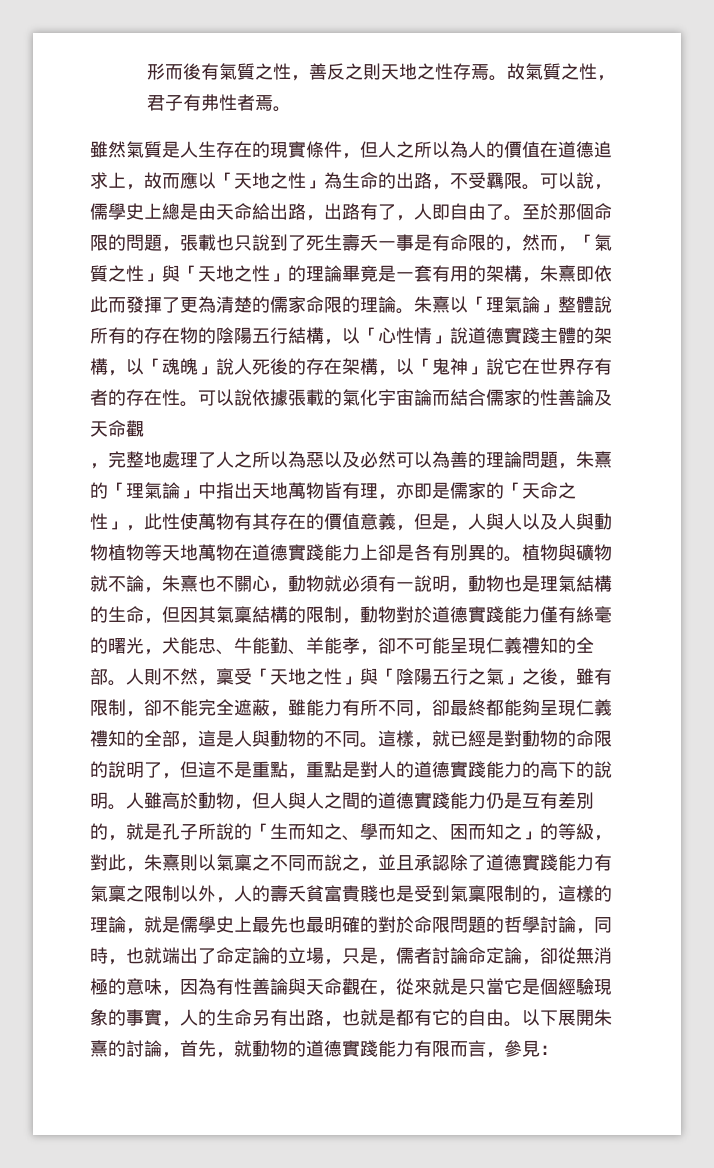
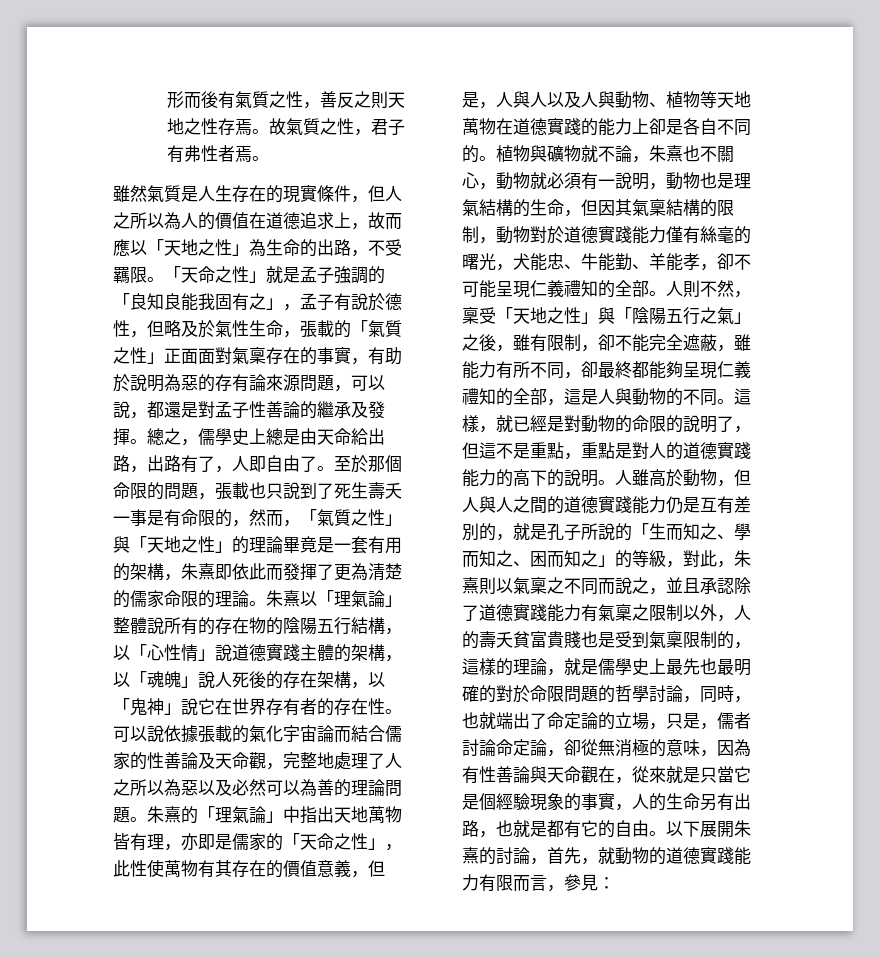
[540,172,594,189] 可以說 -> [164,266,385,284] [113,293,402,311] [113,320,402,338] [113,347,402,365] [113,374,385,392] [113,401,385,419] [113,428,181,446] 「天命之性」就是孟子強調的「良知良能我固有之」，孟子有說於德性，但略及於氣性生命，張載的「氣質之性」正面面對氣稟存在的事實，有助於說明為惡的存有論來源問題，可以說，都還是對孟子性善論的繼承及發揮。總之
(144, 428) // -> (266, 760) none
[558,463,576,469] ， -> [130,817,147,822] 。
(108, 552) none -> [649,102,666,107] 、
(324, 552) none -> [581,118,598,136] 的
[432,544,486,561] 有別異 -> [700,118,751,136] 自不同

